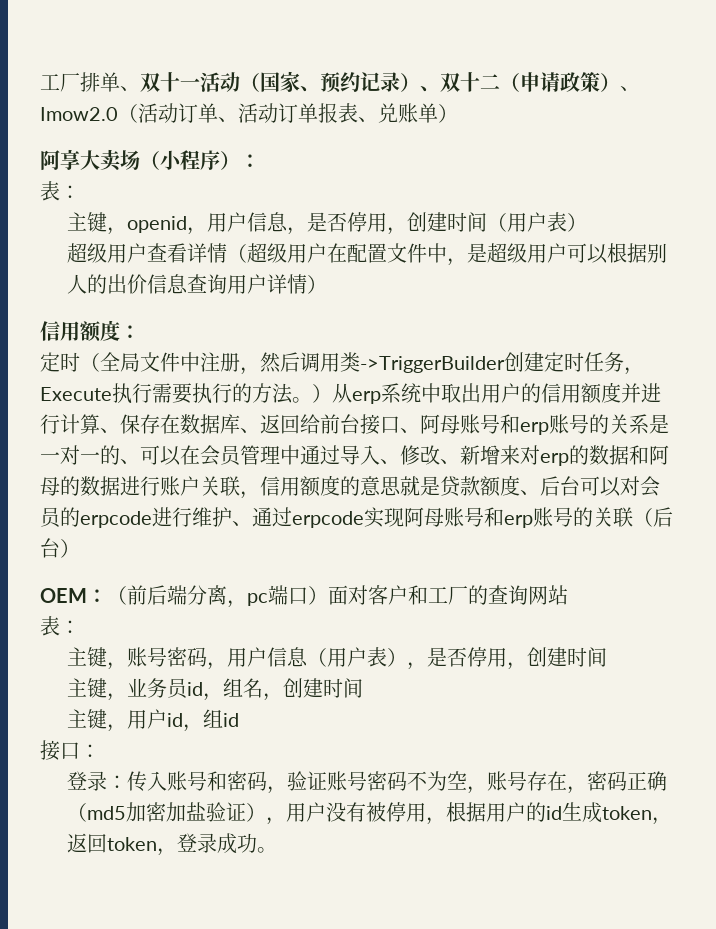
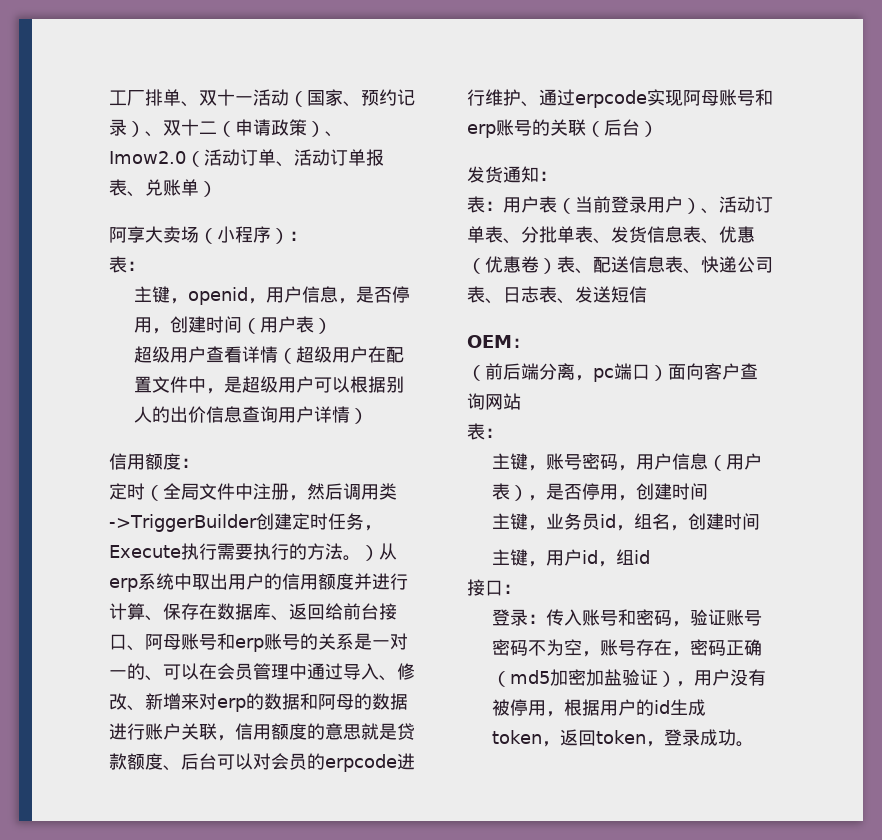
(80, 548) none -> [467,166,557,183] [467,196,773,214] [467,226,755,244] [467,256,773,274] [467,286,647,304] // 发货通知： // 表：用户表（当前登录用户）、活动订单表、分批单表、发货信息表、优惠（优惠卷）表、配送信息表、快递公司表、日志表、发送短信
(107, 596) none -> (530, 343) //
[348,585,488,605] 对客户和工厂的 -> [686,363,740,380] 向客户

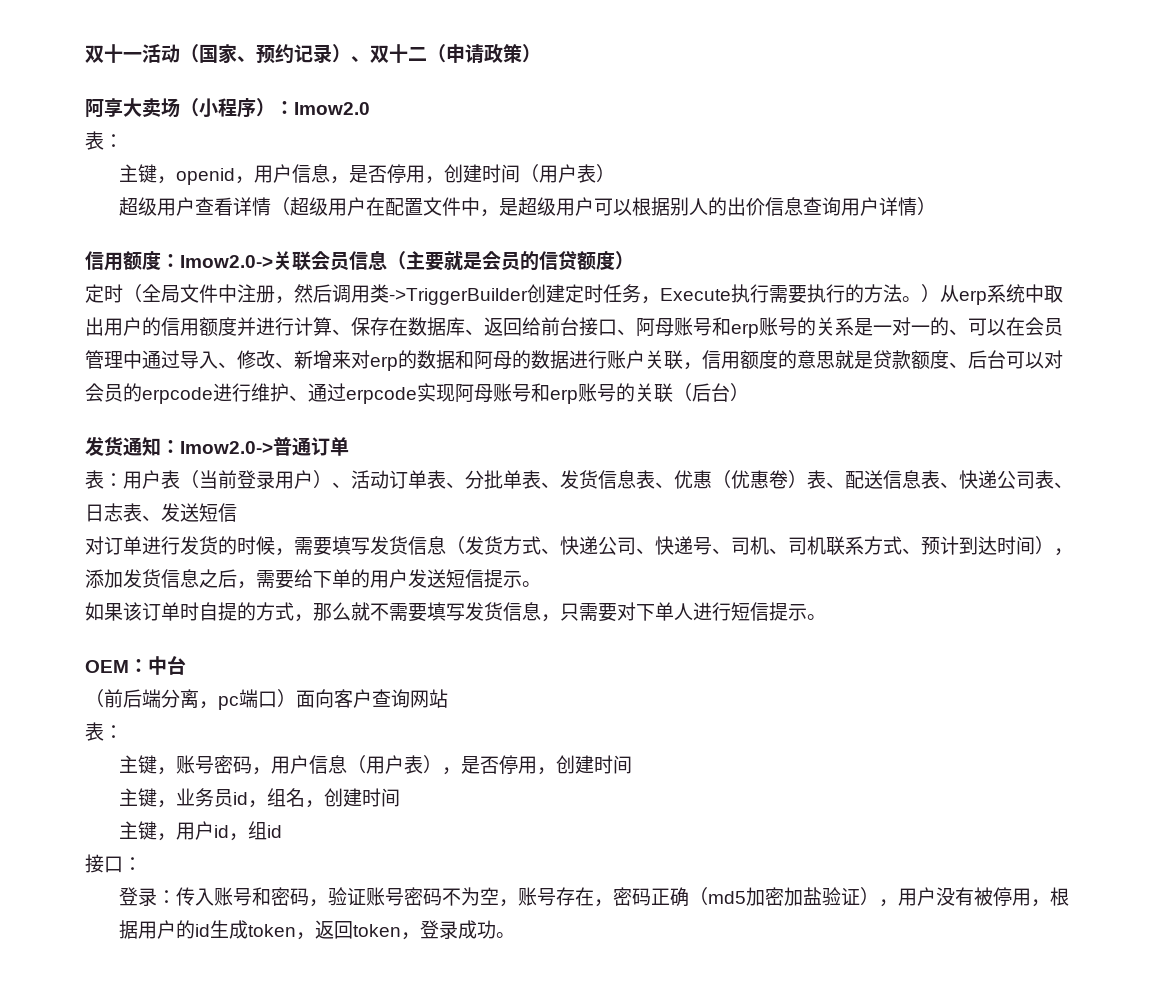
[109,89,199,107] 工厂排单、 -> (85, 54) none
[325,131,343,137] [109,149,384,167] [109,179,217,197] 、Imow2.0（活动订单、活动订单报表、兑账单） -> (541, 53) none
(307, 236) none -> [294,102,370,115] Imow2.0
(199, 463) none -> [180,250,634,271] Imow2.0->关联会员信息（主要就是会员的信贷额度）
(557, 176) none -> [180,437,349,456] Imow2.0->普通订单
(647, 294) none -> [85,536,1073,556] [85,569,541,589] [85,602,826,622] // 对订单进行发货的时候，需要填写发货信息（发货方式、快递公司、快递号、司机、司机联系方式、预计到达时间），添加发货信息之后，需要给下单的用户发送短信提示。 // 如果该订单时自提的方式，那么就不需要填写发货信息，只需要对下单人进行短信提示。
(530, 343) none -> [148,656,186,675] 中台

